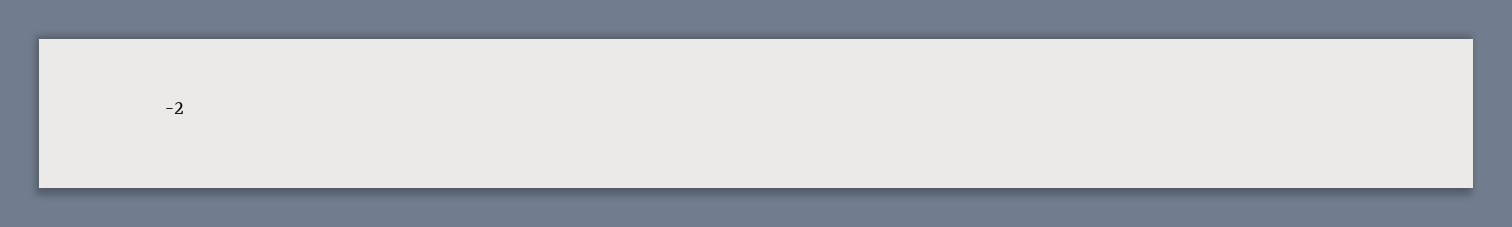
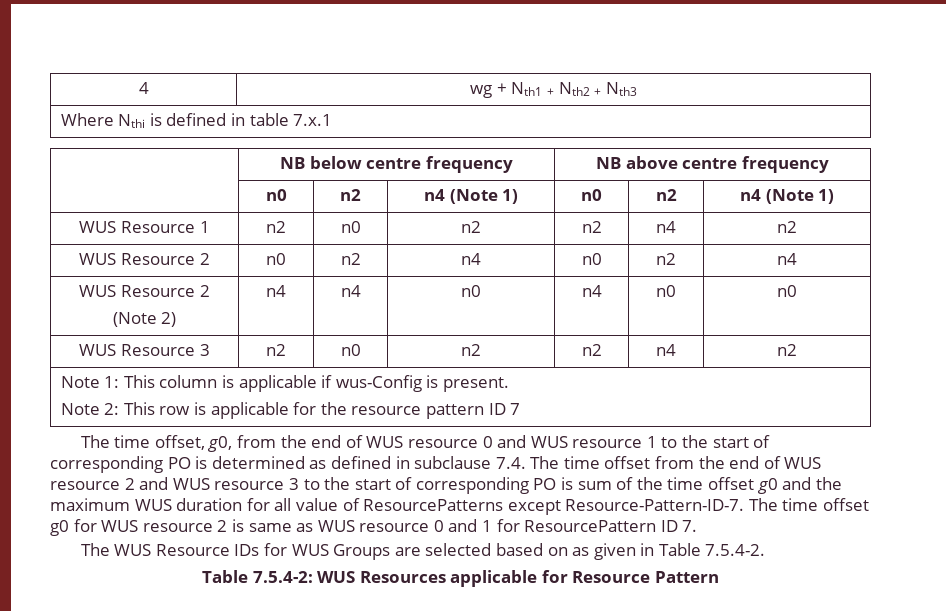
[165,102,184,114] -2 -> [138,82,149,94] [470,82,637,98] [60,113,333,128] [280,156,513,173] [596,156,829,173] [265,189,287,201] [340,189,361,201] [423,189,519,204] [581,189,602,201] [655,189,677,201] [739,189,835,204] [79,221,210,233] [266,221,286,233] [340,221,361,233] [461,221,481,233] [581,221,602,233] [656,221,676,233] [777,221,797,233] [79,253,210,265] [266,253,286,265] [340,253,361,265] [461,253,481,265] [581,253,602,265] [656,253,676,265] [777,253,797,265] [79,285,210,297] [112,312,177,327] [266,285,286,297] [340,285,361,297] [461,285,481,297] [581,285,602,297] [656,285,676,297] [777,285,797,297] [79,344,210,356] [266,344,286,356] [340,344,361,356] [461,344,481,356] [581,344,602,356] [656,344,676,356] [777,344,797,356] [60,375,509,392] [60,402,521,419] [80,435,771,452] [50,456,822,473] [50,477,842,494] [50,498,870,515] [50,519,698,536] [80,543,766,560] [201,570,720,587] 4 | wg + Nth1 + Nth2 + Nth3 // Where Nthi is defined in table 7.x.1 // | NB below centre frequency | NB above centre frequency // | n0 | n2 | n4 (Note 1) | n0 | n2 | n4 (Note 1) // WUS Resource 1 | n2 | n0 | n2 | n2 | n4 | n2 // WUS Resource 2 | n0 | n2 | n4 | n0 | n2 | n4 // WUS Resource 2 // (Note 2) | n4 | n4 | n0 | n4 | n0 | n0 // WUS Resource 3 | n2 | n0 | n2 | n2 | n4 | n2 // Note 1: This column is applicable if wus-Config is present. // Note 2: This row is applicable for the resource pattern ID 7 // The time offset, g0, from the end of WUS resource 0 and WUS resource 1 to the start of corresponding PO is determined as defined in subclause 7.4. The time offset from the end of WUS resource 2 and WUS resource 3 to the start of corresponding PO is sum of the time offset g0 and the maximum WUS duration for all value of ResourcePatterns except Resource-Pattern-ID-7. The time offset g0 for WUS resource 2 is same as WUS resource 0 and 1 for ResourcePattern ID 7. // The WUS Resource IDs for WUS Groups are selected based on as given in Table 7.5.4-2. // Table 7.5.4-2: WUS Resources applicable for Resource Pattern

